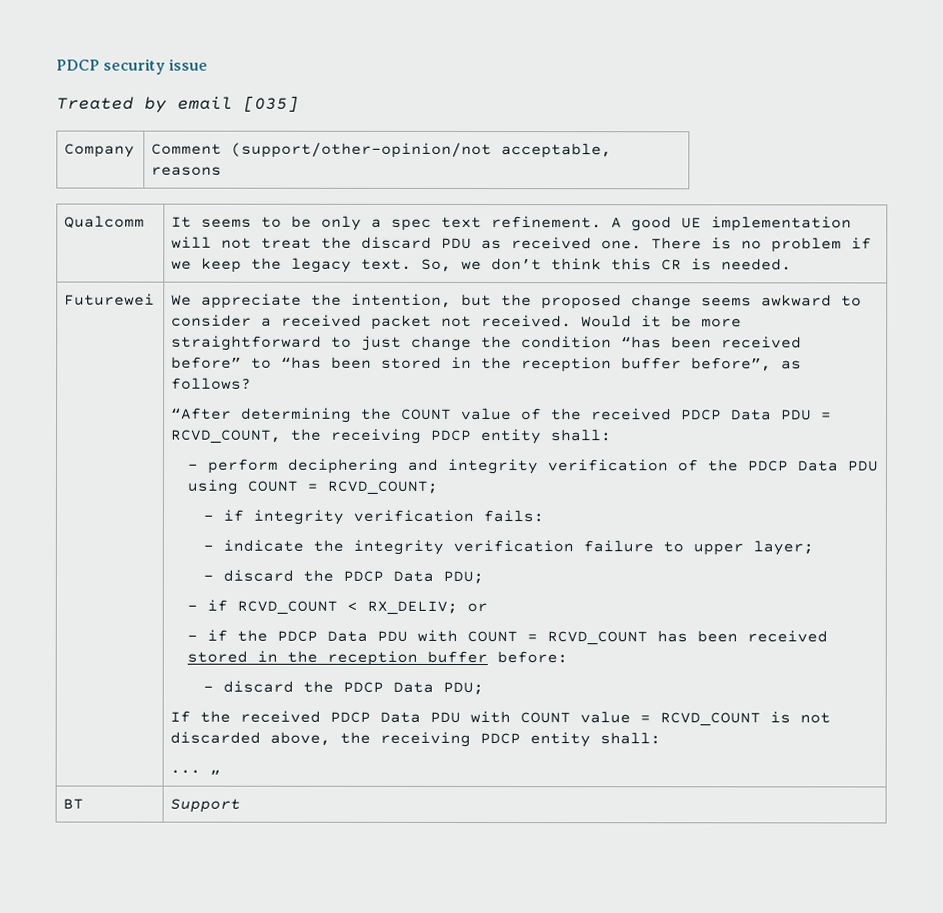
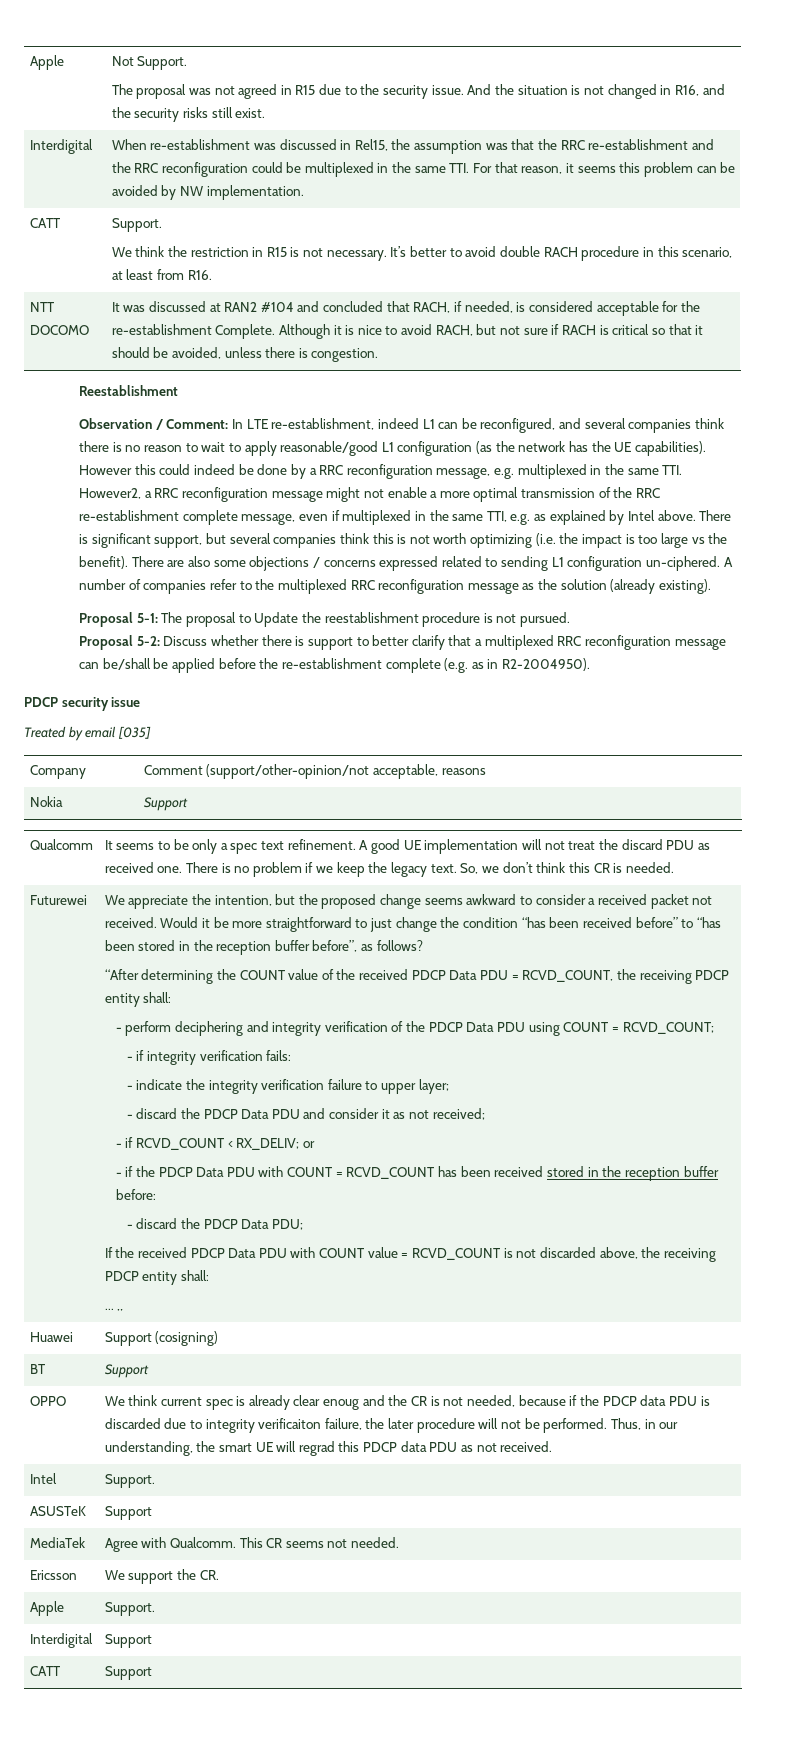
(56, 65) none -> [29,55,64,70] [111,56,188,70] [111,84,725,99] [111,107,266,122] [29,139,93,154] [111,139,714,154] [111,162,736,177] [111,185,304,200] [29,218,60,228] [111,218,162,232] [111,246,733,261] [111,269,212,280] [29,302,54,312] [29,325,89,335] [111,301,700,316] [111,324,704,339] [111,347,379,362] [79,385,179,396] [79,418,725,433] [79,441,706,456] [79,464,683,479] [79,487,661,502] [79,510,732,525] [79,533,728,548] [79,556,733,571] [79,579,712,594] [79,612,571,627] [79,635,726,650] [79,658,591,673] Apple | Not Support. // The proposal was not agreed in R15 due to the security issue. And the situation is not changed in R16, and the security risks still exist. // Interdigital | When re-establishment was discussed in Rel15, the assumption was that the RRC re-establishment and the RRC reconfiguration could be multiplexed in the same TTI. For that reason, it seems this problem can be avoided by NW implementation. // CATT | Support. // We think the restriction in R15 is not necessary. It’s better to avoid double RACH procedure in this scenario, at least from R16. // NTT DOCOMO | It was discussed at RAN2 #104 and concluded that RACH, if needed, is considered acceptable for the re-establishment Complete. Although it is nice to avoid RACH, but not sure if RACH is critical so that it should be avoided, unless there is congestion. // Reestablishment // Observation / Comment: In LTE re-establishment, indeed L1 can be reconfigured, and several companies think there is no reason to wait to apply reasonable/good L1 configuration (as the network has the UE capabilities). However this could indeed be done by a RRC reconfiguration message, e.g. multiplexed in the same TTI. However2, a RRC reconfiguration message might not enable a more optimal transmission of the RRC re-establishment complete message, even if multiplexed in the same TTI, e.g. as explained by Intel above. There is significant support, but several companies think this is not worth optimizing (i.e. the impact is too large vs the benefit). There are also some objections / concerns expressed related to sending L1 configuration un-ciphered. A number of companies refer to the multiplexed RRC reconfiguration message as the solution (already existing). // Proposal 5-1: The proposal to Update the reestablishment procedure is not pursued. // Proposal 5-2: Discuss whether there is support to better clarify that a multiplexed RRC reconfiguration message can be/shall be applied before the re-establishment complete (e.g. as in R2-2004950). //
(223, 171) none -> [29,796,63,807] [143,797,188,811] // Nokia | Support
[443,570,485,585] PDU; -> [271,1108,485,1120] PDU and consider it as not received;
(222, 772) none -> [29,1332,73,1342] [104,1331,219,1346] // Huawei | Support (cosigning)
(242, 805) none -> [29,1396,66,1406] [104,1395,710,1410] [104,1418,679,1433] [104,1441,553,1456] [29,1473,57,1484] [104,1474,155,1488] [29,1506,86,1516] [104,1506,152,1520] [29,1537,85,1548] [104,1537,400,1552] [29,1570,77,1580] [104,1569,219,1584] [29,1601,64,1616] [104,1602,155,1616] [29,1633,93,1648] [104,1634,152,1648] [29,1666,60,1676] [104,1666,152,1680] // OPPO | We think current spec is already clear enoug and the CR is not needed, because if the PDCP data PDU is discarded due to integrity verificaiton failure, the later procedure will not be performed. Thus, in our understanding, the smart UE will regrad this PDCP data PDU as not received. // Intel | Support. // ASUSTeK | Support // MediaTek | Agree with Qualcomm. This CR seems not needed. // Ericsson | We support the CR. // Apple | Support. // Interdigital | Support // CATT | Support

